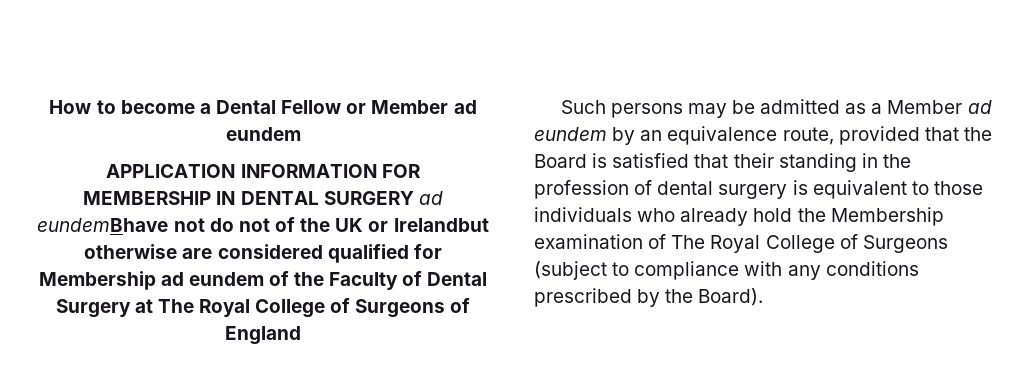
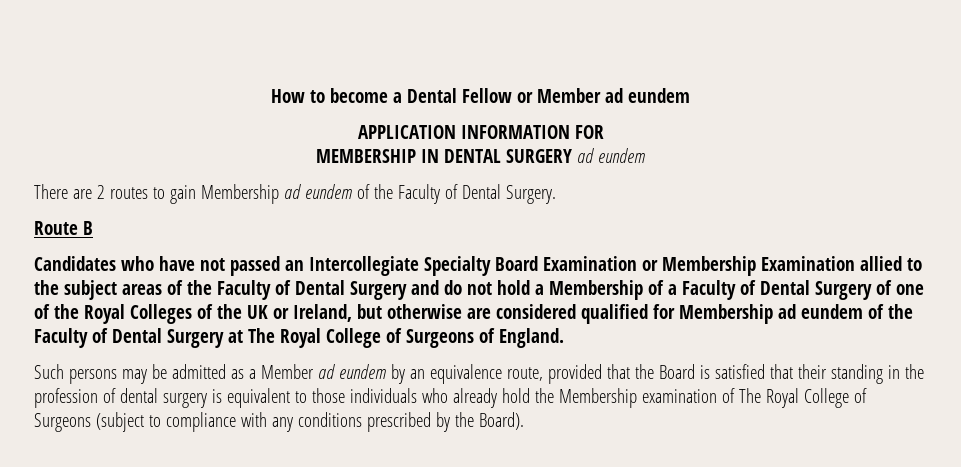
[37,218,270,232] eundemBhave not do not -> [597,148,645,163] [34,184,556,204] [34,221,93,235] [34,256,922,276] [34,280,924,300] [34,304,192,324] eundem // There are 2 routes to gain Membership ad eundem of the Faculty of Dental Surgery. // Route B // Candidates who have not passed an Intercollegiate Specialty Board Examination or Membership Examination allied to the subject areas of the Faculty of Dental Surgery and do not hold a Membership of a Faculty of Dental Surgery of one of the Royal Colleges
[393,218,489,232] Irelandbut -> [292,304,382,322] Ireland, but
[225,326,301,345] England -> [498,328,564,348] England.

